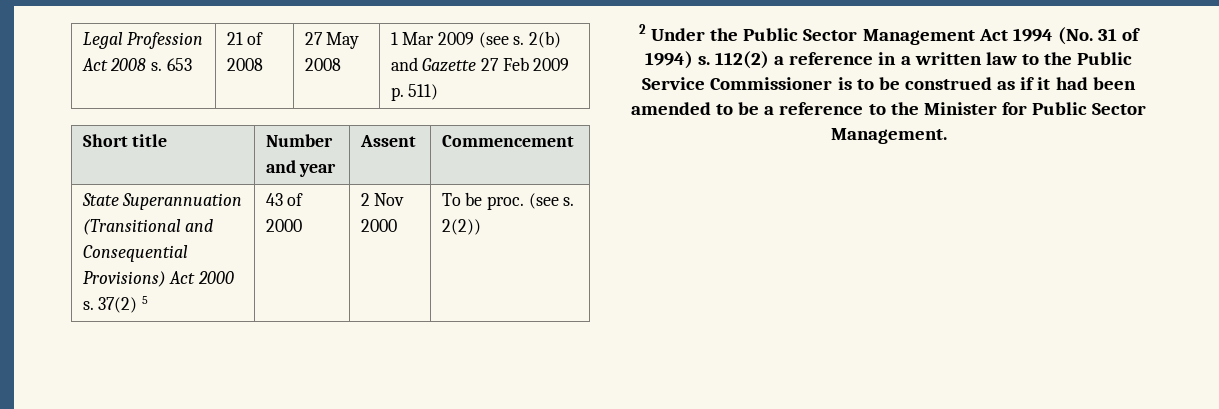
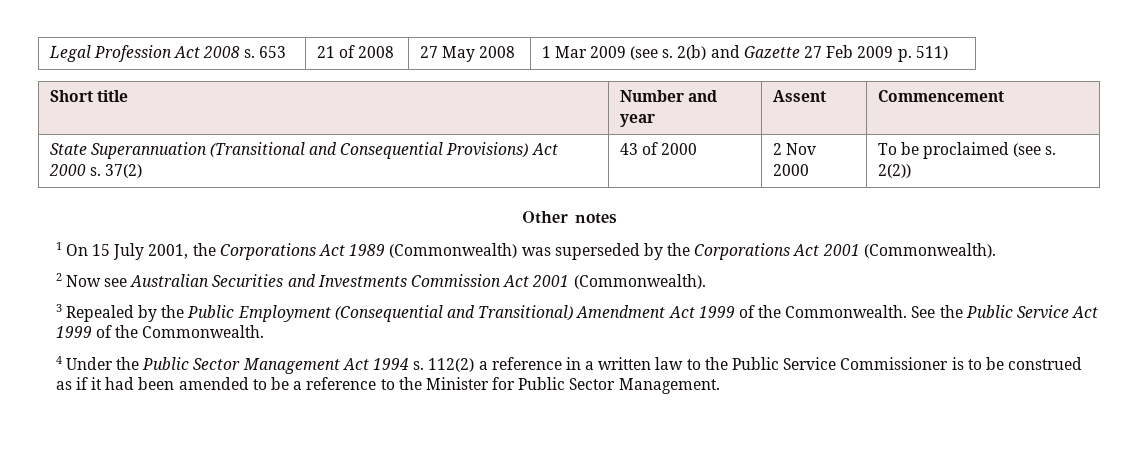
[141,296,148,304] 5 -> (142, 171) none
[486,196,524,210] proc. -> [922,142,1009,159] proclaimed
[638,24,646,34] 2 -> [521,211,617,224] [55,242,996,260] [55,273,706,289] [55,304,1099,322] [55,325,265,338] [55,356,62,364] Other notes // 1 On 15 July 2001, the Corporations Act 1989 (Commonwealth) was superseded by the Corporations Act 2001 (Commonwealth). // 2 Now see Australian Securities and Investments Commission Act 2001 (Commonwealth). // 3 Repealed by the Public Employment (Consequential and Transitional) Amendment Act 1999 of the Commonwealth. See the Public Service Act 1999 of the Commonwealth. // 4
[1057,27,1141,45] [644,51,693,69] (No. 31 of 1994) -> (409, 364) none

